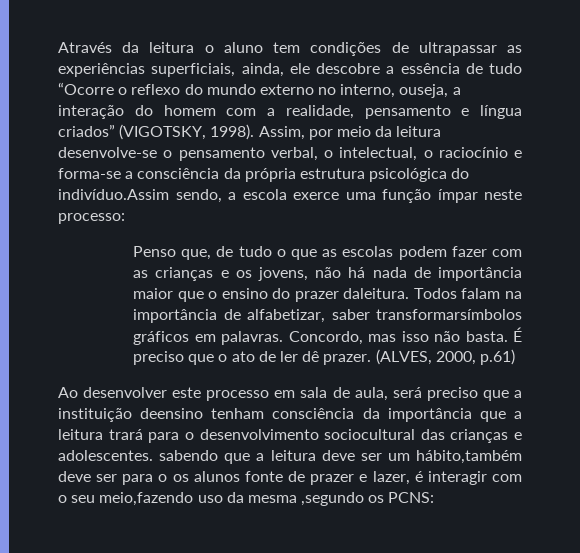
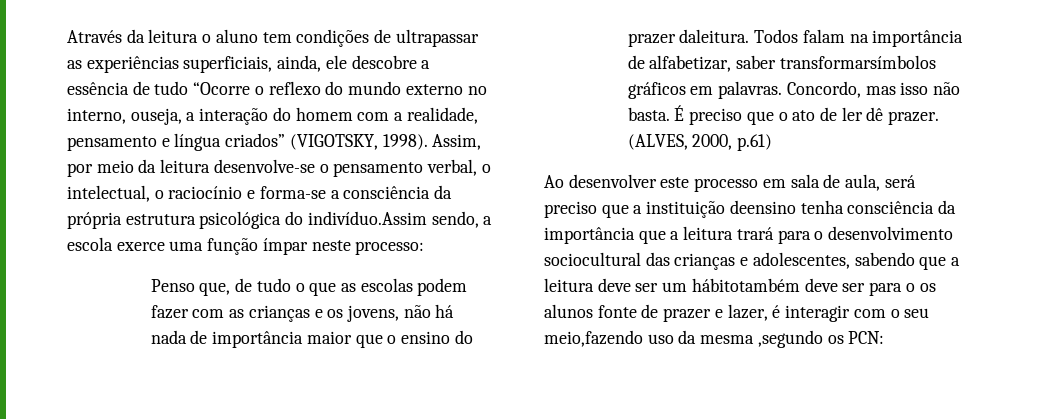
[211,408,265,419] tenham -> [800,200,844,214] tenha
[58,450,153,461] adolescentes. -> [752,252,850,269] adolescentes,
[416,450,522,464] hábito,também -> [691,278,800,292] hábitotambém
[388,492,435,503] PCNS: -> [848,331,885,344] PCN:

